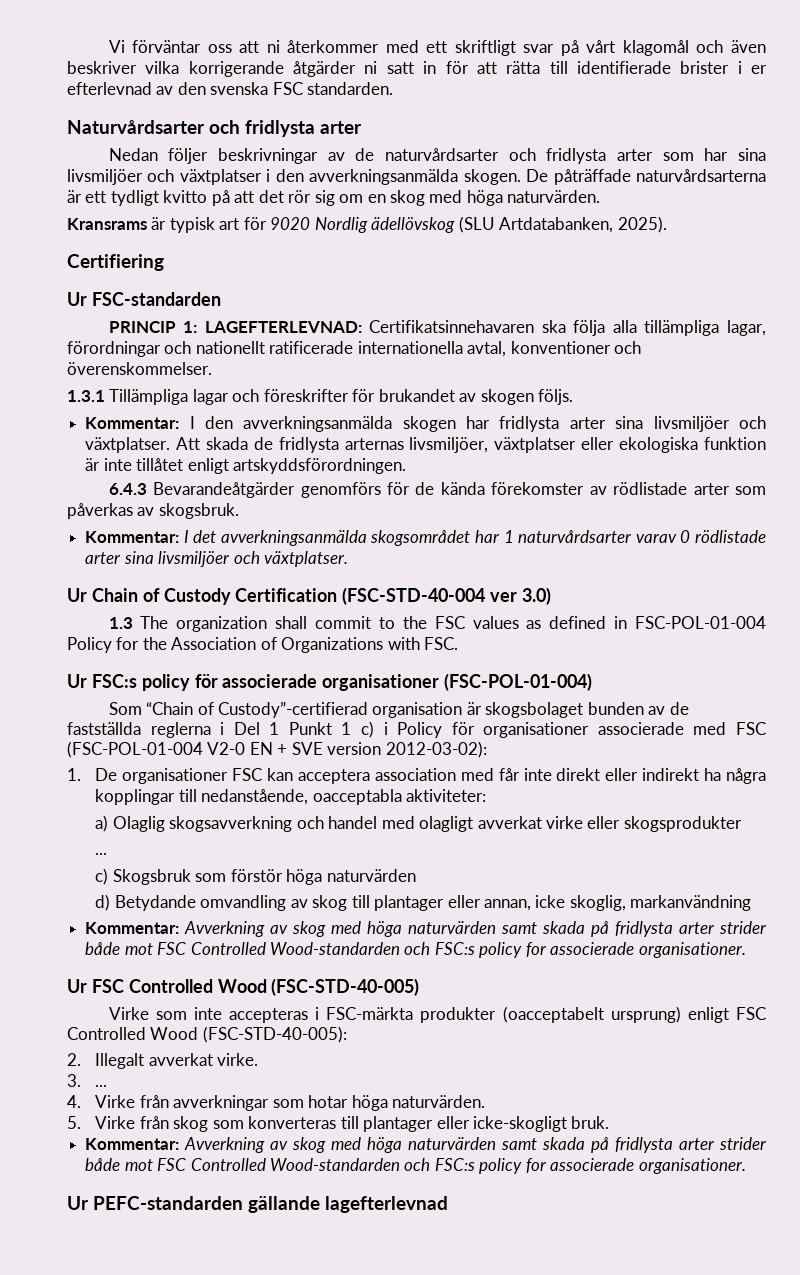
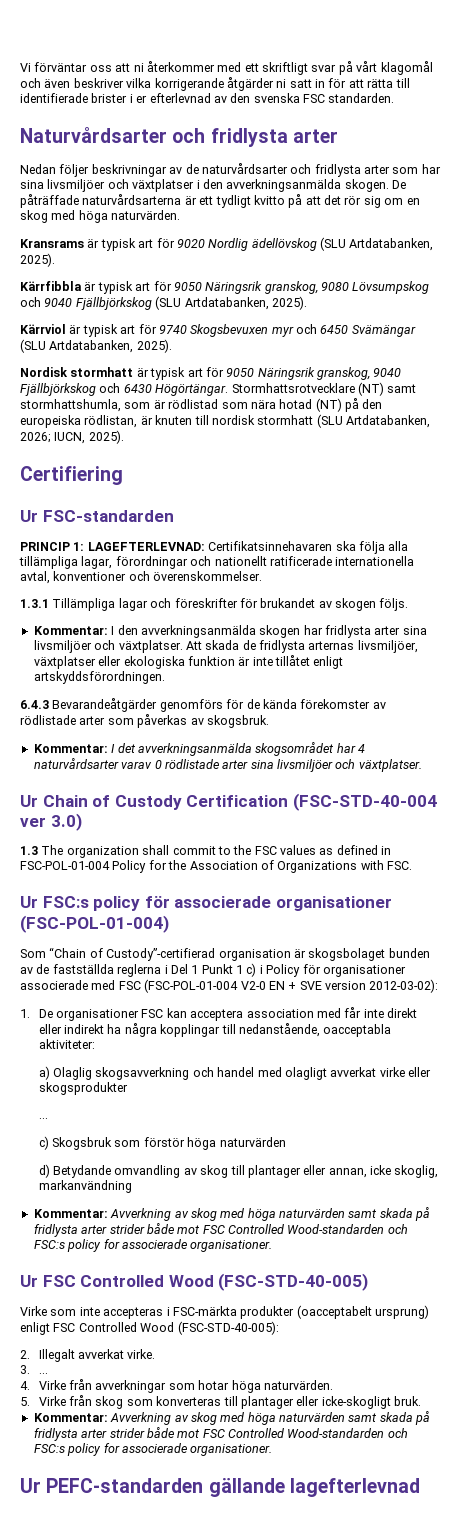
(667, 224) none -> [20,281,430,294] [20,296,307,310] [20,324,416,337] [20,339,172,353] [20,367,402,380] [20,382,417,396] [20,398,383,412] [20,414,430,428] [20,430,124,444] // Kärrfibbla är typisk art för 9050 Näringsrik granskog, 9080 Lövsumpskog och 9040 Fjällbjörkskog (SLU Artdatabanken, 2025). // Kärrviol är typisk art för 9740 Skogsbevuxen myr och 6450 Svämängar (SLU Artdatabanken, 2025). // Nordisk stormhatt är typisk art för 9050 Näringsrik granskog, 9040 Fjällbjörkskog och 6430 Högörtängar. Stormhattsrotvecklare (NT) samt stormhattshumla, som är rödlistad som nära hotad (NT) på den europeiska rödlistan, är knuten till nordisk stormhatt (SLU Artdatabanken, 2026; IUCN, 2025).
[503,530,514,543] 1 -> [358,744,365,753] 4

